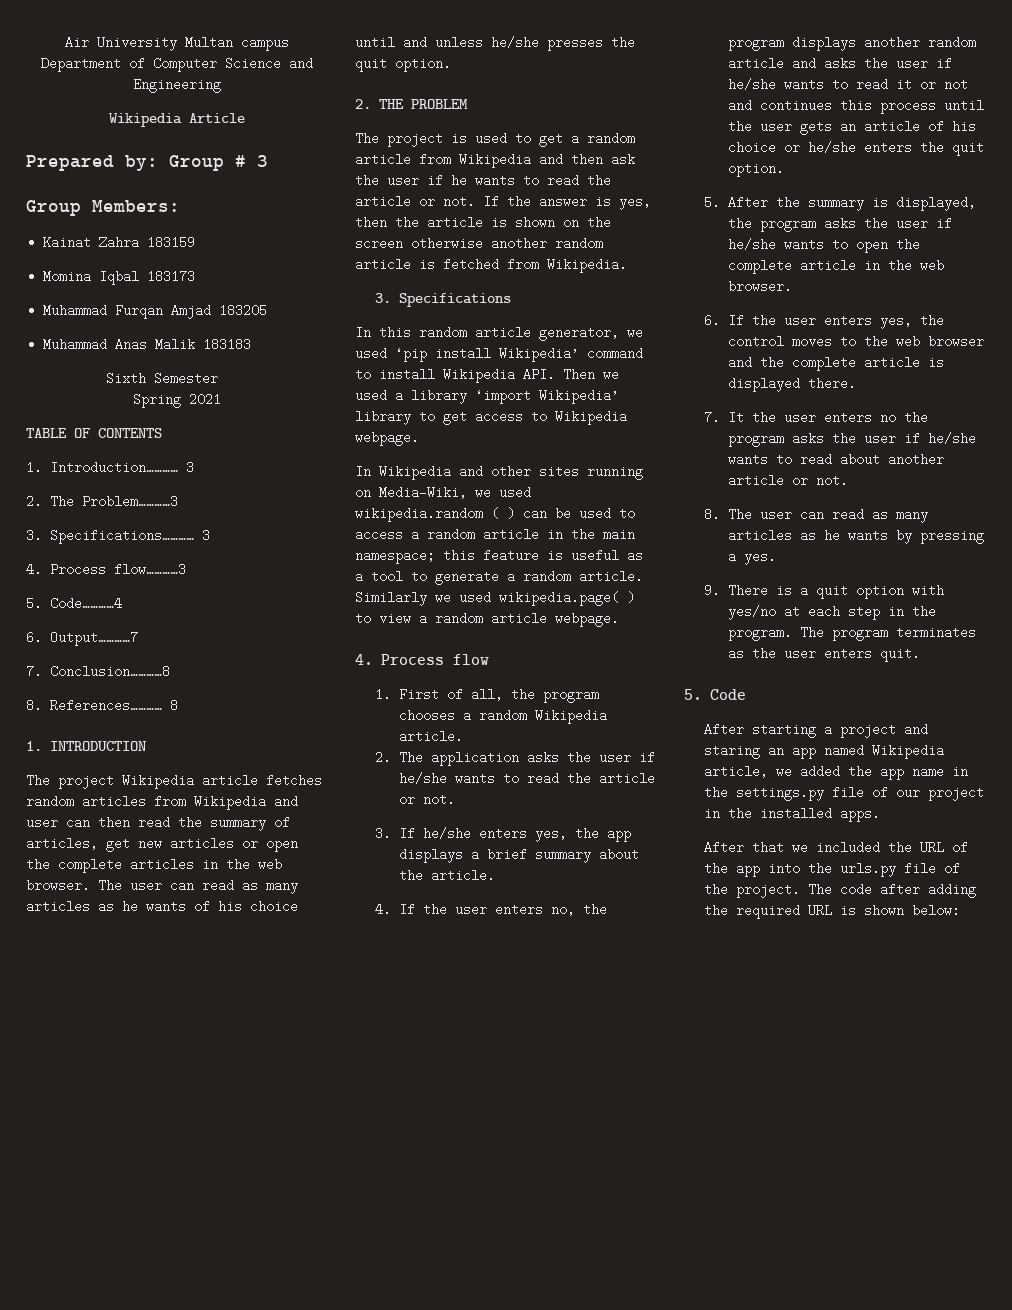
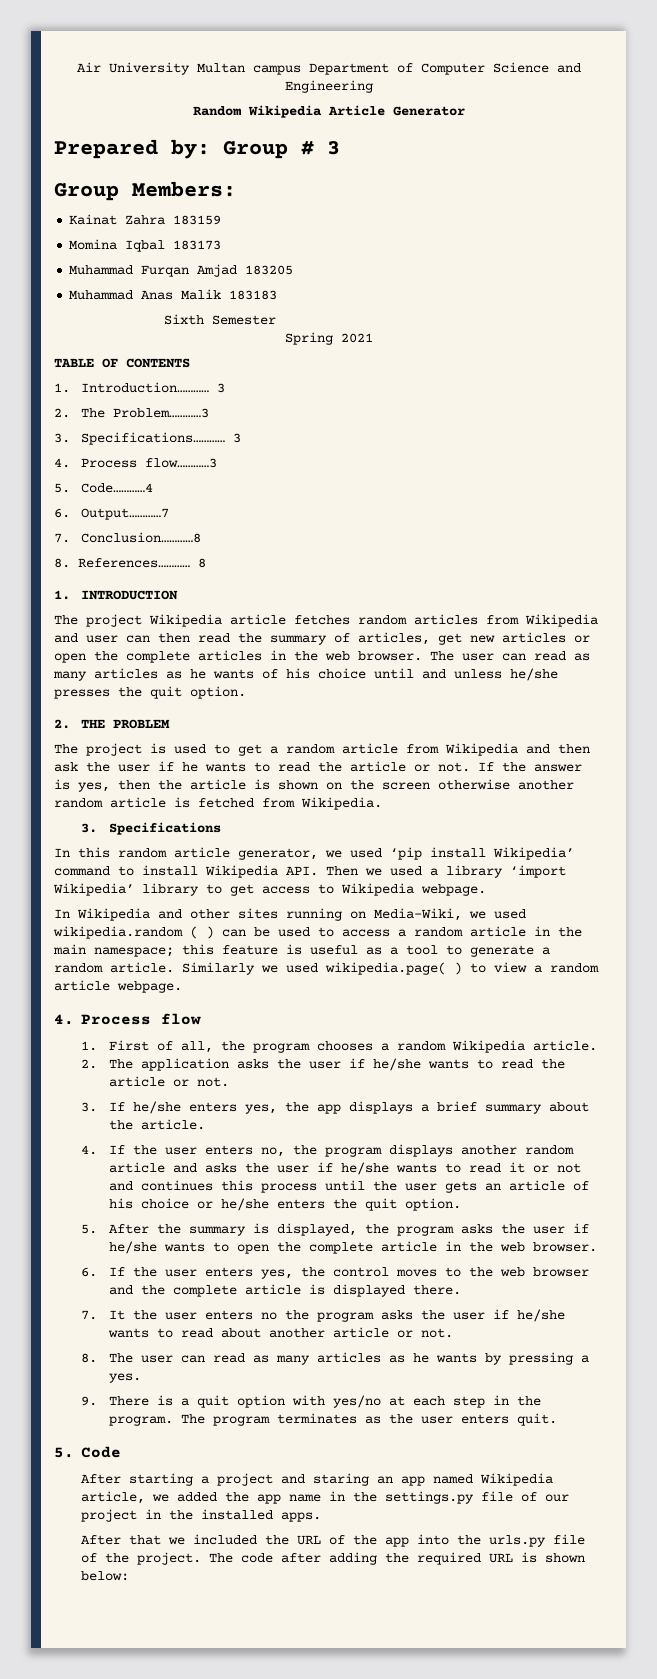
(221, 85) none -> [192,106,241,116] Random
(245, 118) none -> [392,106,465,116] Generator

